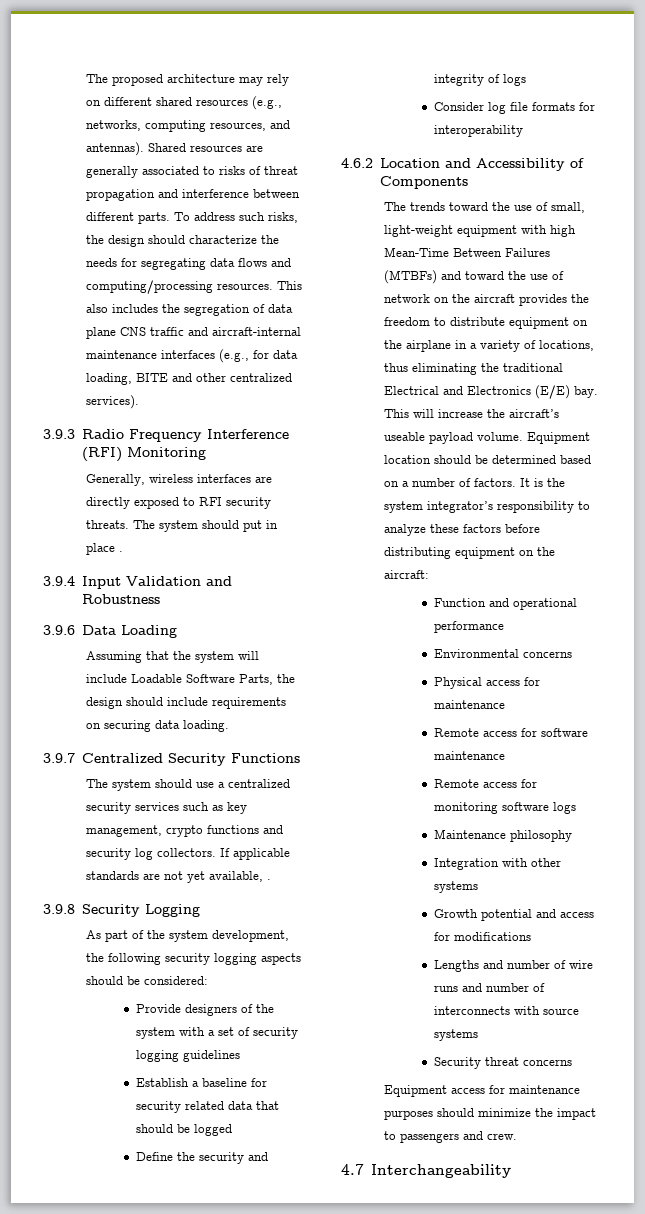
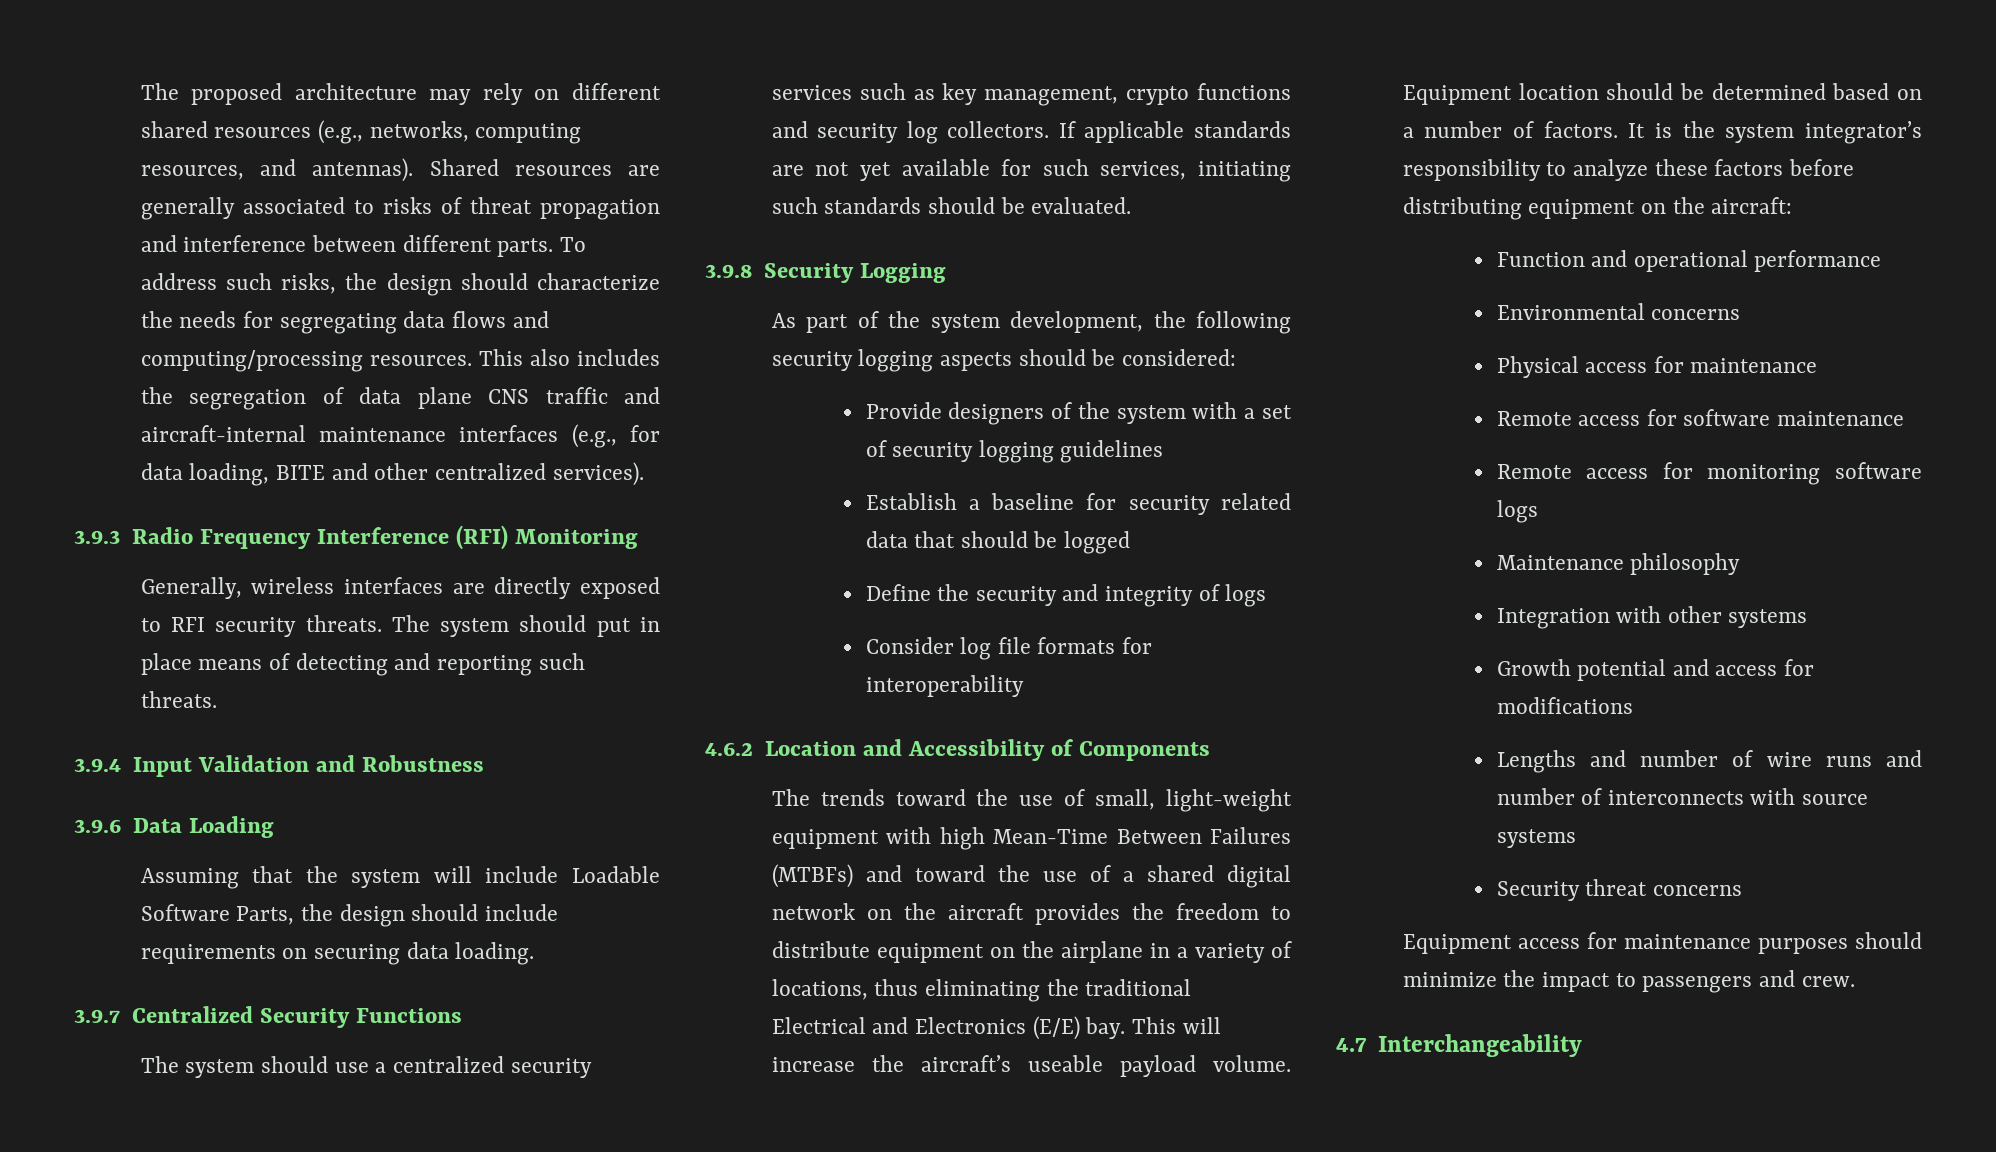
[119,551,124,552] . -> [198,653,585,676] [140,691,217,708] means of detecting and reporting such threats.
[209,871,272,882] available, . -> [901,159,1291,182] [771,197,1132,214] available for such services, initiating such standards should be evaluated.
(565, 275) none -> [1122,865,1291,888] a shared digital

